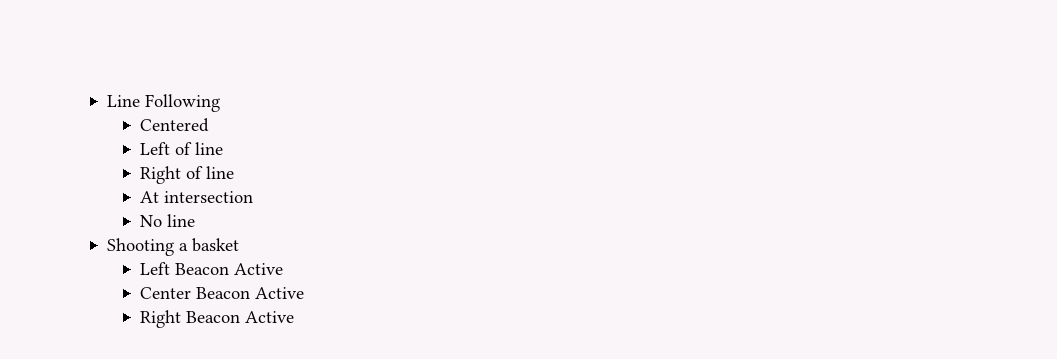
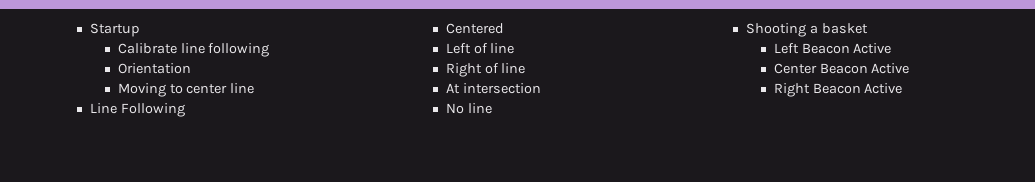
(106, 101) none -> [90,23,140,37] [117,43,270,57] [117,63,191,74] [117,83,255,97] Startup // Calibrate line following // Orientation // Moving to center line //

